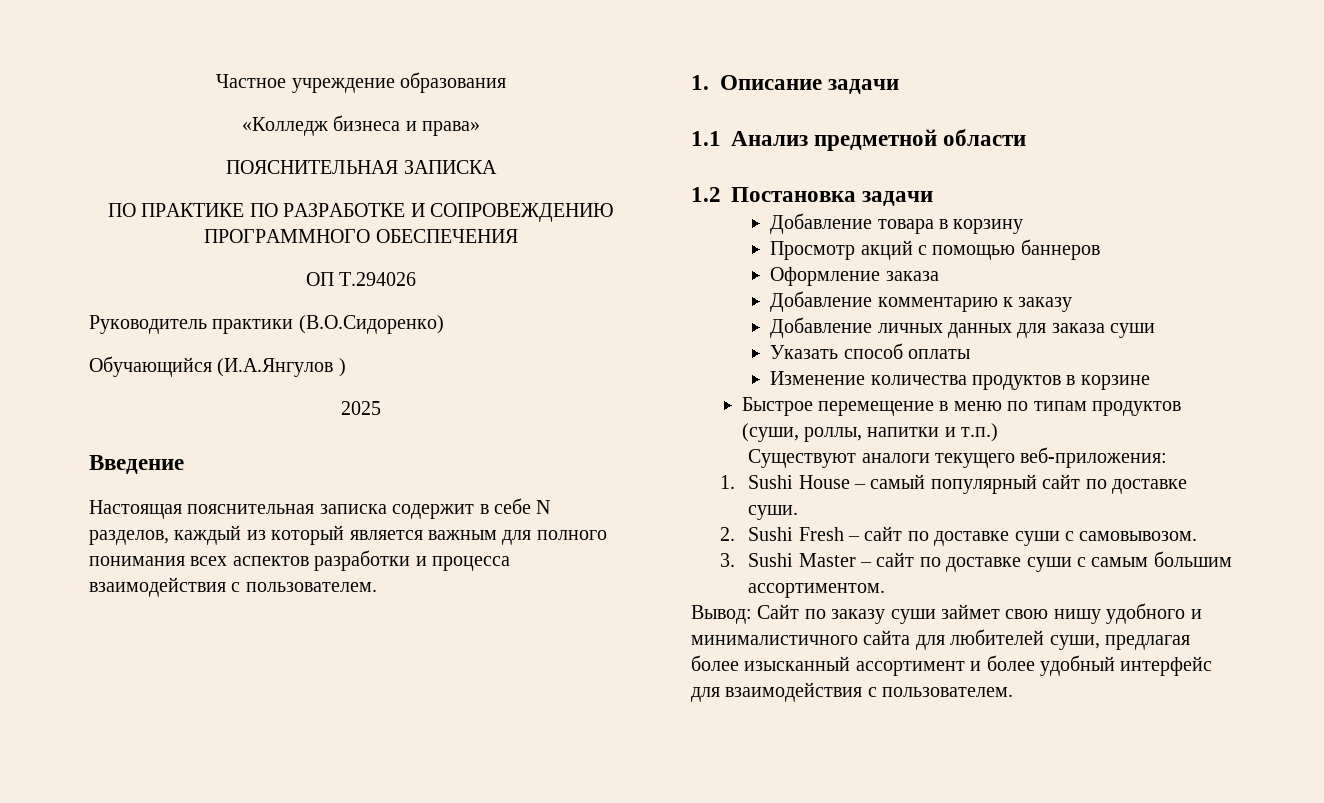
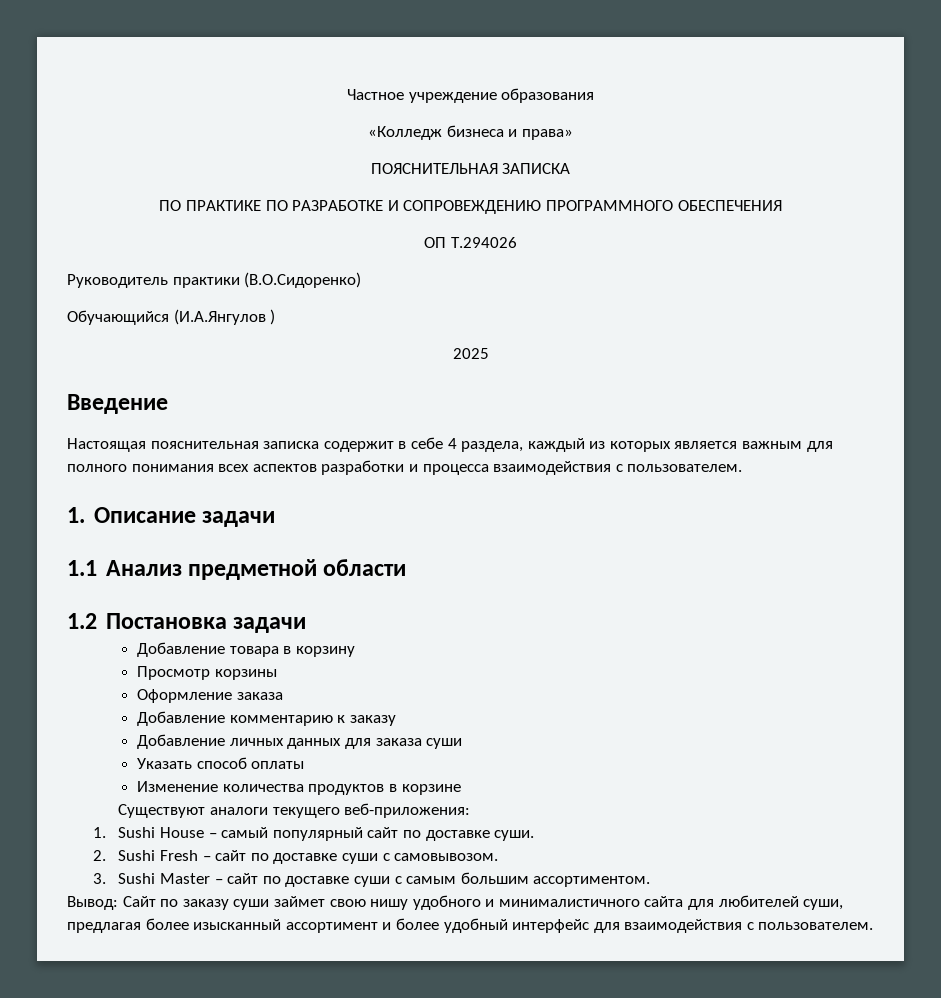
[536,500,551,514] [89,530,169,545] N разделов, -> [447,438,524,452] 4 раздела,
[271,525,345,545] который -> [609,441,671,452] которых
[860,239,1100,260] акций с помощью баннеров -> [214,669,277,680] корзины
[741,397,1182,416] [741,423,999,442] // Быстрое перемещение в меню по типам продуктов (суши, роллы, напитки и т.п.) -> (461, 789) none

